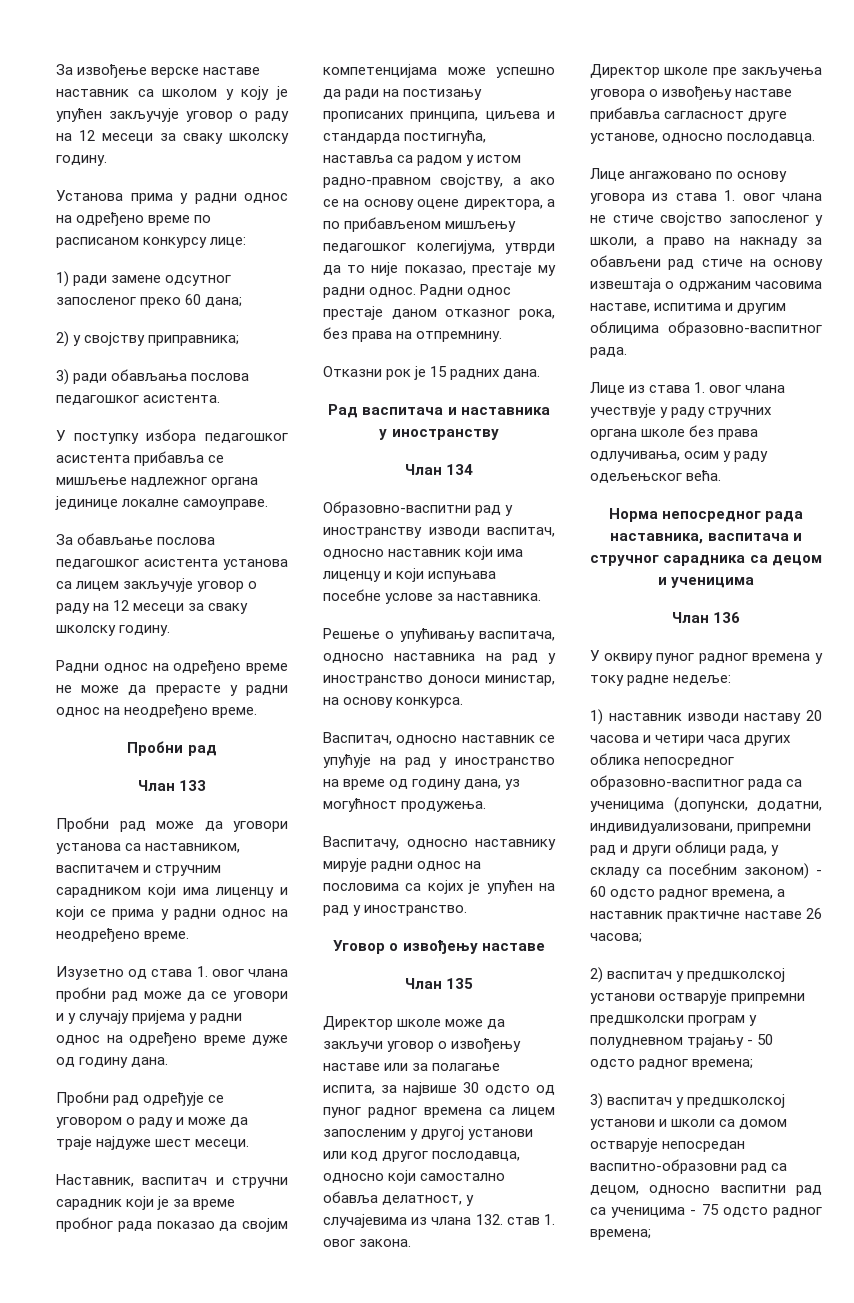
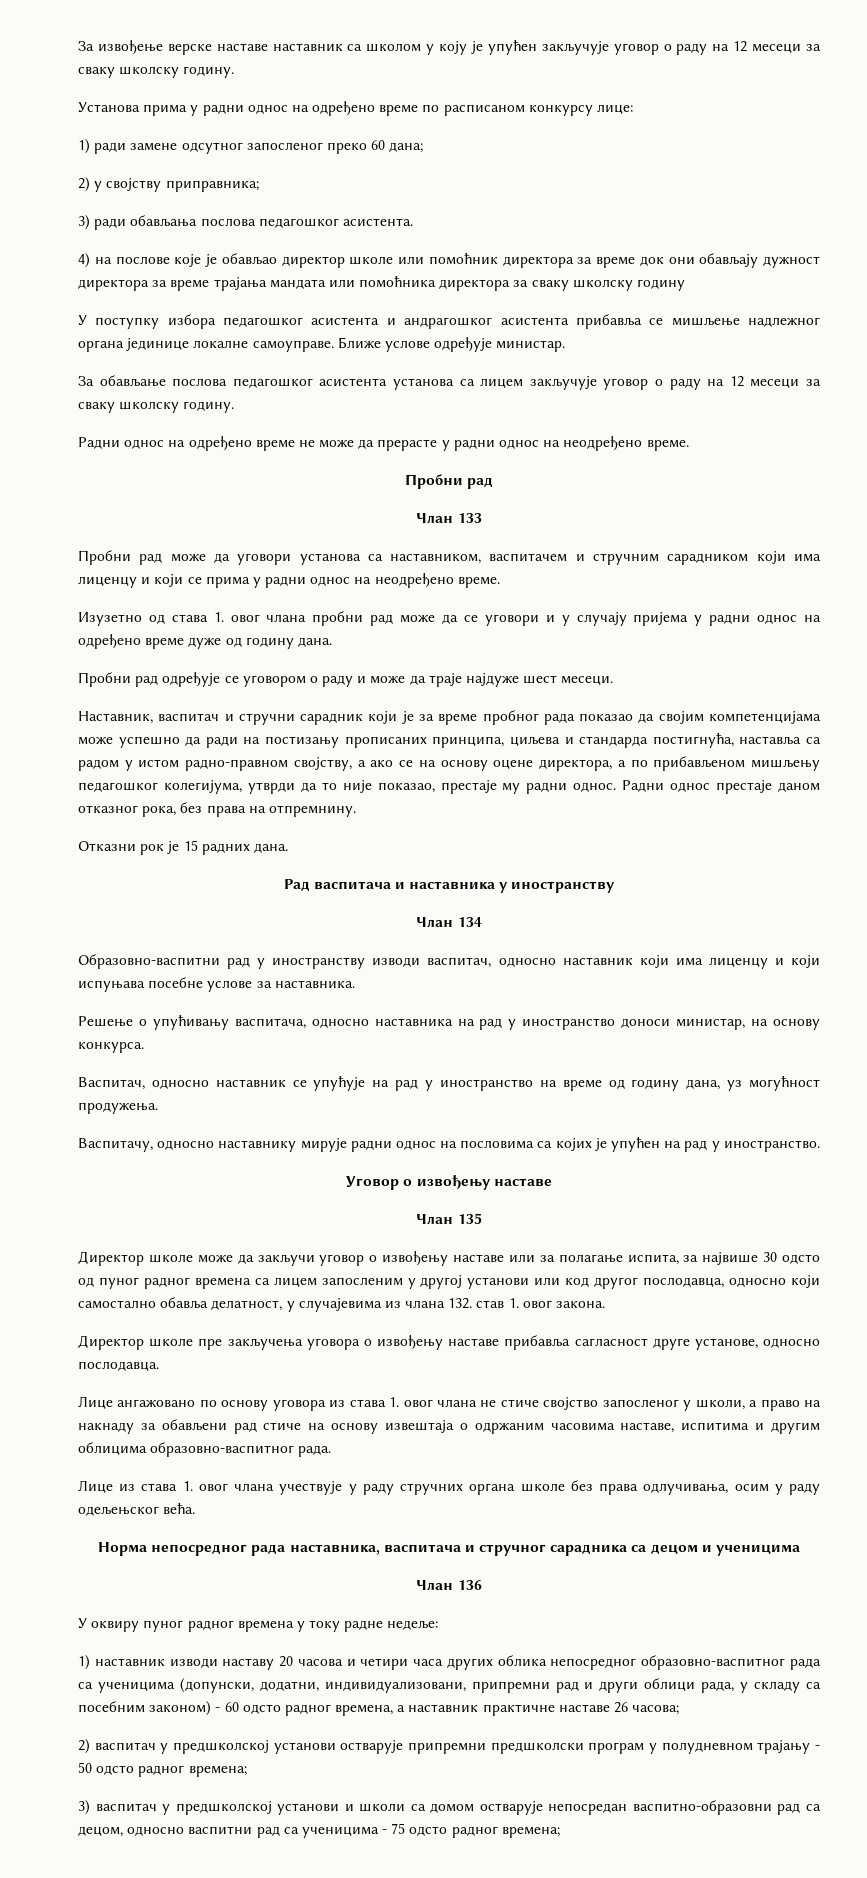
(221, 399) none -> [78,253,820,268] [78,276,686,291] // 4) на послове које је обављао директор школе или помоћник директора за време док они обављају дужност директора за време трајања мандата или помоћника директора за сваку школску годину
(130, 459) none -> [386,317,569,329] и андрагошког асистента
(269, 504) none -> [337,337,566,352] Ближе услове одређује министар.

